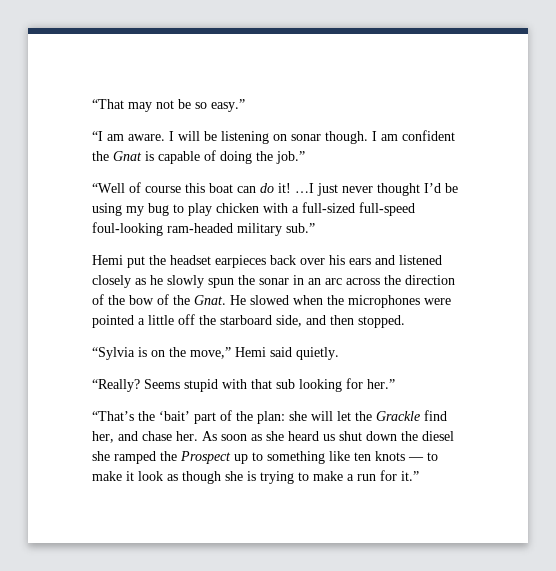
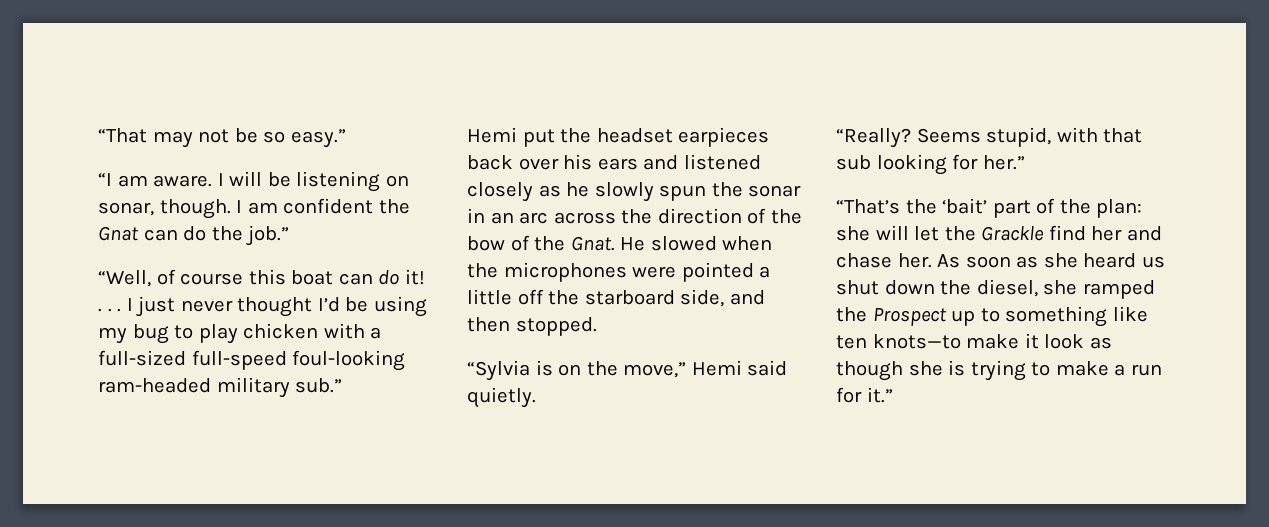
[291,134,321,141] sonar -> [98,202,154,216] sonar,
[145,150,252,164] is capable of doing -> [143,226,207,241] can do
[92,183,125,193] “Well -> [98,270,151,287] “Well,
[295,183,314,193] …I -> [98,298,133,312] . . . I
[184,379,218,392] stupid -> [986,127,1052,147] stupid,
[92,431,114,443] her, -> [1091,226,1123,241] her
[422,431,454,441] diesel -> [976,279,1038,297] diesel,
[375,451,438,461] knots — to -> [872,334,961,349] knots—to

